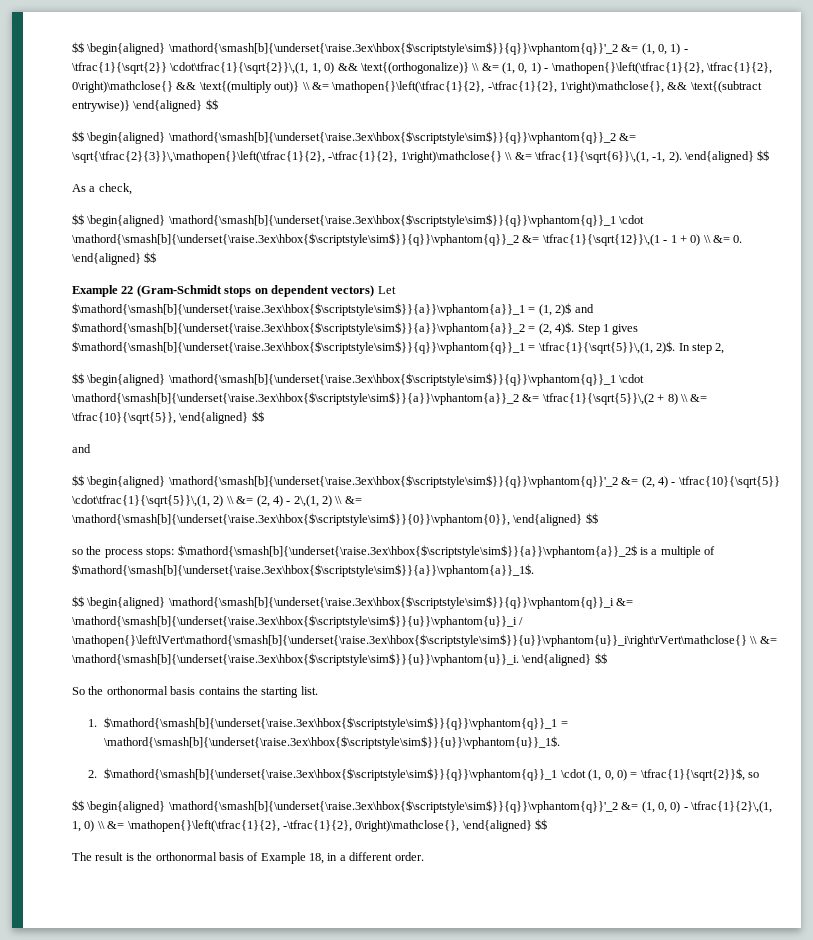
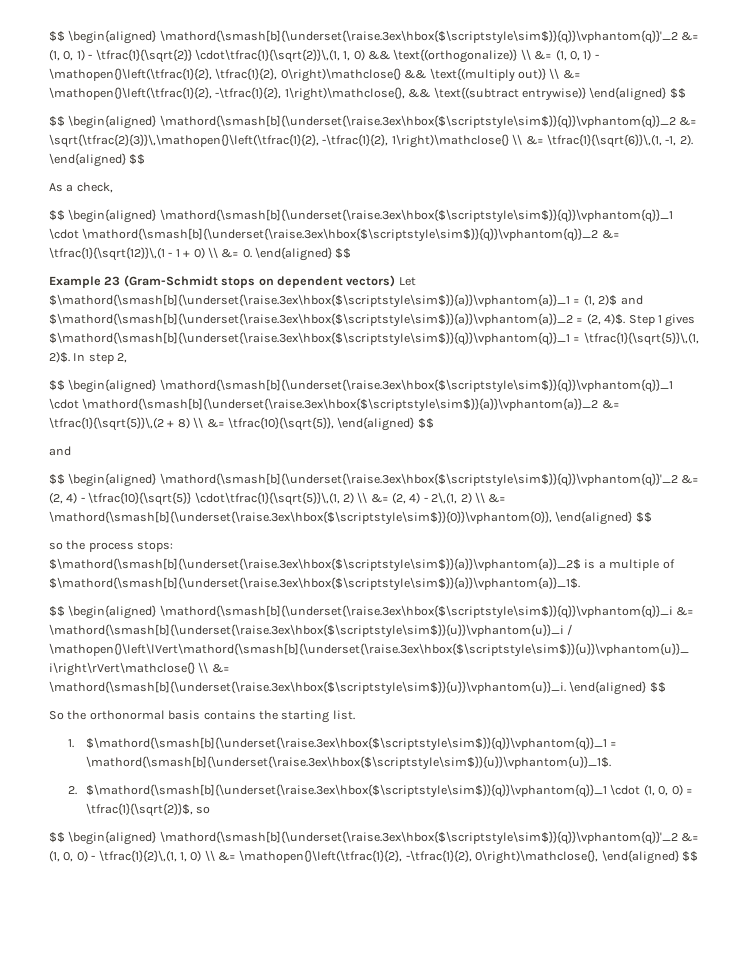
[121,286,134,294] 22 -> [104,276,121,286] 23
[72,852,424,864] // The result is the orthonormal basis of Example 18, in a different order. -> (698, 856) none

